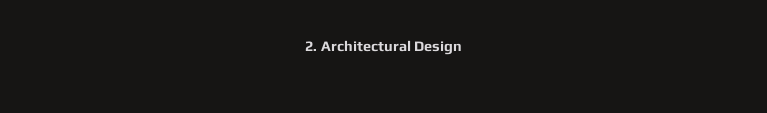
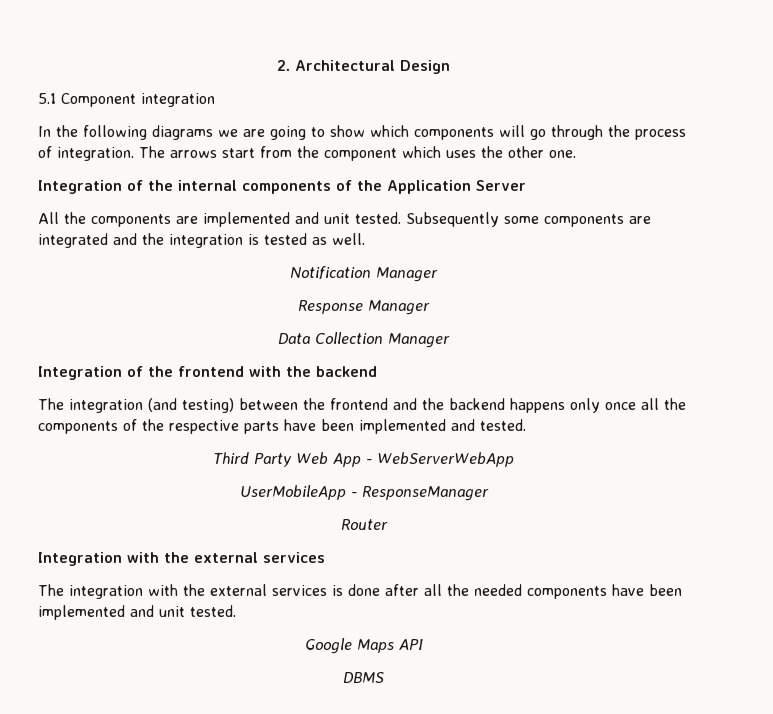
(463, 48) none -> [38,93,215,107] [38,125,686,140] [38,146,576,161] [38,180,526,194] [38,212,651,227] [38,233,365,248] [290,266,438,282] [298,300,430,315] [278,332,450,348] [38,366,377,380] [38,398,686,413] [38,419,526,434] [213,452,515,467] [239,485,489,501] [340,519,388,530] [38,552,325,566] [38,584,682,599] [38,605,236,620] [304,638,423,654] [343,672,384,683] // 5.1 Component integration // In the following diagrams we are going to show which components will go through the process of integration. The arrows start from the component which uses the other one. // Integration of the internal components of the Application Server // All the components are implemented and unit tested. Subsequently some components are integrated and the integration is tested as well. // Notification Manager // Response Manager // Data Collection Manager // Integration of the frontend with the backend // The integration (and testing) between the frontend and the backend happens only once all the components of the respective parts have been implemented and tested. // Third Party Web App - WebServerWebApp // UserMobileApp - ResponseManager // Router // Integration with the external services // The integration with the external services is done after all the needed components have been implemented and unit tested. // Google Maps API // DBMS

